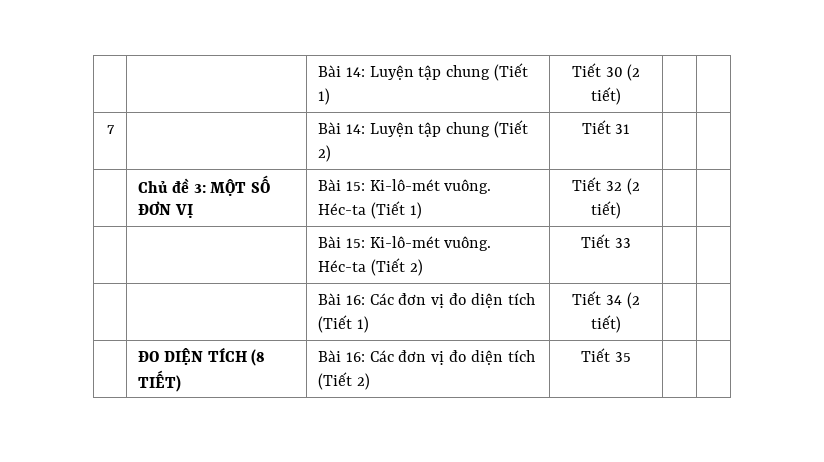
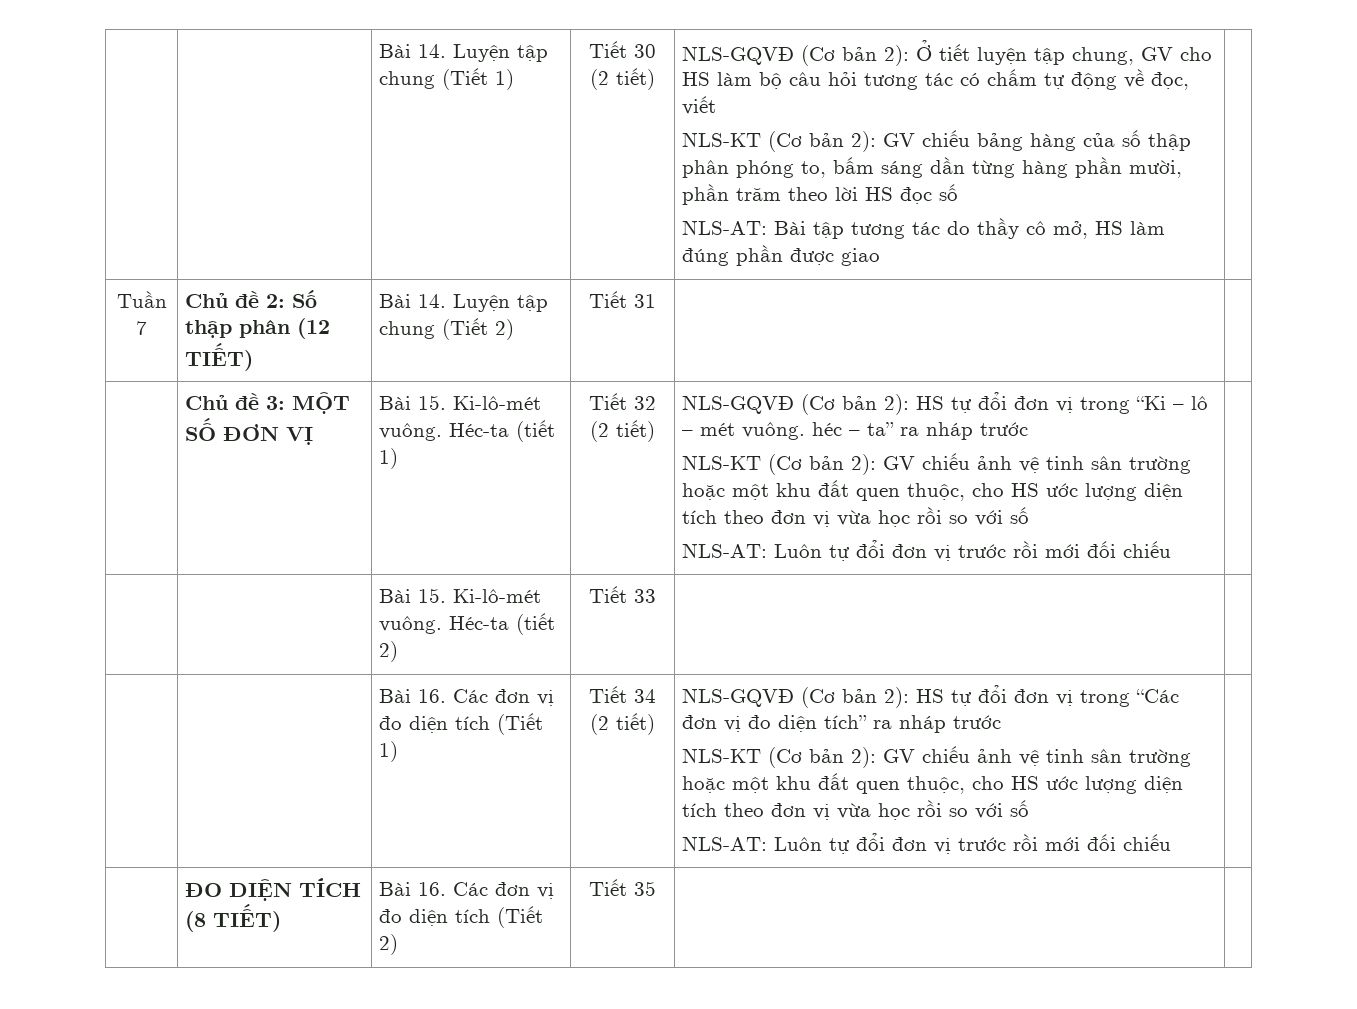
[317,65,365,77] | | Bài 14: -> [379,44,447,58] | | Bài 14.
[106,125,115,134] [317,122,365,134] | // 7 | | Bài 14: -> [682,40,1213,66] [682,69,1190,90] [682,96,717,115] [682,130,1192,152] [682,157,1183,178] [682,184,959,205] [682,218,1166,239] [682,245,881,266] [116,291,167,308] [136,321,147,335] [185,290,318,308] [185,318,331,339] [185,343,254,371] [379,294,447,308] NLS-GQVĐ (Cơ bản 2): Ở tiết luyện tập chung, GV cho HS làm bộ câu hỏi tương tác có chấm tự động về đọc, viết // NLS-KT (Cơ bản 2): GV chiếu bảng hàng của số thập phân phóng to, bấm sáng dần từng hàng phần mười, phần trăm theo lời HS đọc số // NLS-AT: Bài tập tương tác do thầy cô mở, HS làm đúng phần được giao | // Tuần 7 | Chủ đề 2: Số thập phân (12 TIẾT) | Bài 14.
[345,179,492,194] [317,201,405,219] 15: Ki-lô-mét vuông. Héc-ta (Tiết -> [418,395,542,410] [379,420,556,442] 15. Ki-lô-mét vuông. Héc-ta (tiết
[317,236,492,251] [317,258,405,276] | // | | Bài 15: Ki-lô-mét vuông. Héc-ta (Tiết -> [682,392,1209,415] [682,422,1029,440] [682,453,1192,475] [682,480,1184,501] [682,507,1030,527] [682,540,1172,561] [379,588,542,603] [379,613,556,635] NLS-GQVĐ (Cơ bản 2): HS tự đổi đơn vị trong “Ki – lô – mét vuông. héc – ta” ra nháp trước // NLS-KT (Cơ bản 2): GV chiếu ảnh vệ tinh sân trường hoặc một khu đất quen thuộc, cho HS ước lượng diện tích theo đơn vị vừa học rồi so với số // NLS-AT: Luôn tự đổi đơn vị trước rồi mới đối chiếu | // | | Bài 15. Ki-lô-mét vuông. Héc-ta (tiết
[345,295,365,305] 16: -> [418,689,447,703] 16.
(621, 324) none -> [682,685,1180,708] [682,715,1002,733] [682,746,1192,768] [682,773,1184,794] [682,800,1030,820] [682,833,1172,854] NLS-GQVĐ (Cơ bản 2): HS tự đổi đơn vị trong “Các đơn vị đo diện tích” ra nháp trước // NLS-KT (Cơ bản 2): GV chiếu ảnh vệ tinh sân trường hoặc một khu đất quen thuộc, cho HS ước lượng diện tích theo đơn vị vừa học rồi so với số // NLS-AT: Luôn tự đổi đơn vị trước rồi mới đối chiếu
[345,352,365,362] 16: -> [418,882,447,896] 16.

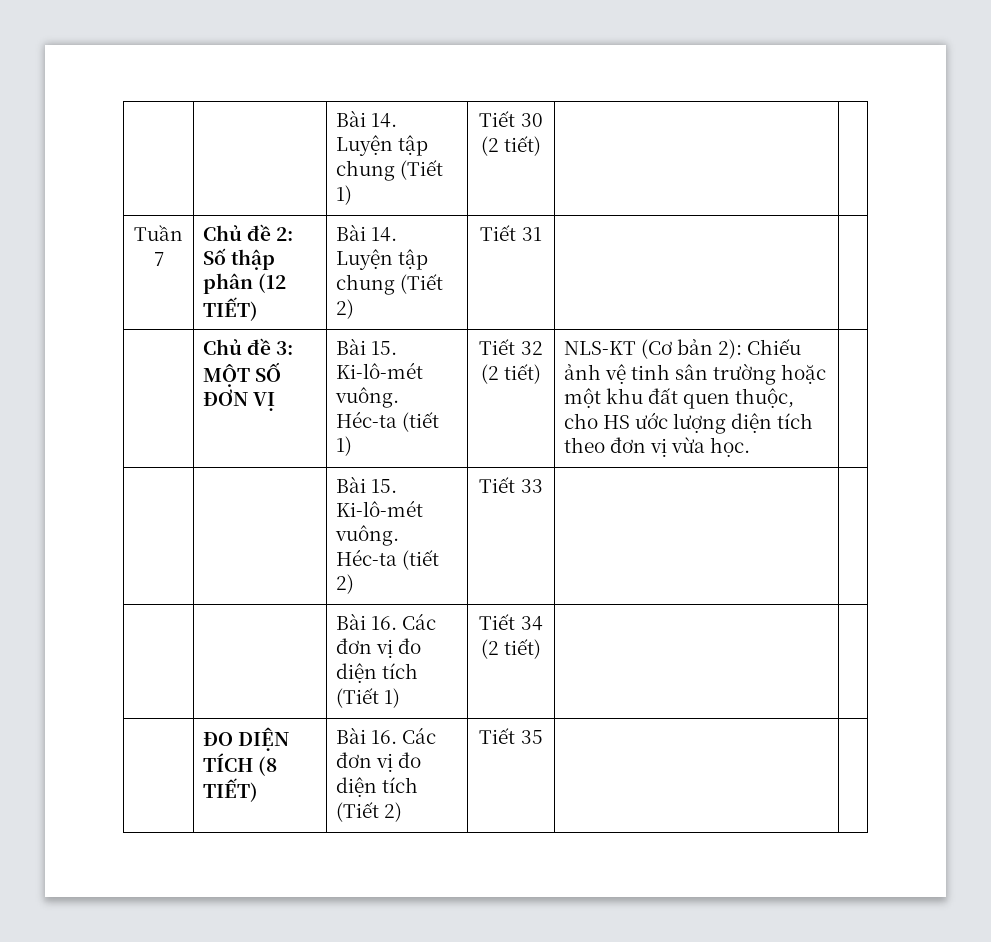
[682,40,1213,66] [682,69,1190,90] [682,96,717,115] [682,130,1192,152] [682,157,1183,178] [682,184,959,205] [682,218,1166,239] [682,245,881,266] NLS-GQVĐ (Cơ bản 2): Ở tiết luyện tập chung, GV cho HS làm bộ câu hỏi tương tác có chấm tự động về đọc, viết // NLS-KT (Cơ bản 2): GV chiếu bảng hàng của số thập phân phóng to, bấm sáng dần từng hàng phần mười, phần trăm theo lời HS đọc số // NLS-AT: Bài tập tương tác do thầy cô mở, HS làm đúng phần được giao -> (542, 146) none
[682,392,1209,415] [682,422,1029,440] [682,453,971,475] NLS-GQVĐ (Cơ bản 2): HS tự đổi đơn vị trong “Ki – lô – mét vuông. héc – ta” ra nháp trước // NLS-KT (Cơ bản 2): GV chiếu -> [563,339,802,359] NLS-KT (Cơ bản 2): Chiếu
[878,507,1030,527] [682,540,1172,561] học rồi so với số // NLS-AT: Luôn tự đổi đơn vị trước rồi mới đối chiếu -> [710,437,751,457] học.
[682,685,1180,708] [682,715,1002,733] [682,746,1192,768] [682,773,1184,794] [682,800,1030,820] [682,833,1172,854] NLS-GQVĐ (Cơ bản 2): HS tự đổi đơn vị trong “Các đơn vị đo diện tích” ra nháp trước // NLS-KT (Cơ bản 2): GV chiếu ảnh vệ tinh sân trường hoặc một khu đất quen thuộc, cho HS ước lượng diện tích theo đơn vị vừa học rồi so với số // NLS-AT: Luôn tự đổi đơn vị trước rồi mới đối chiếu -> (542, 649) none

